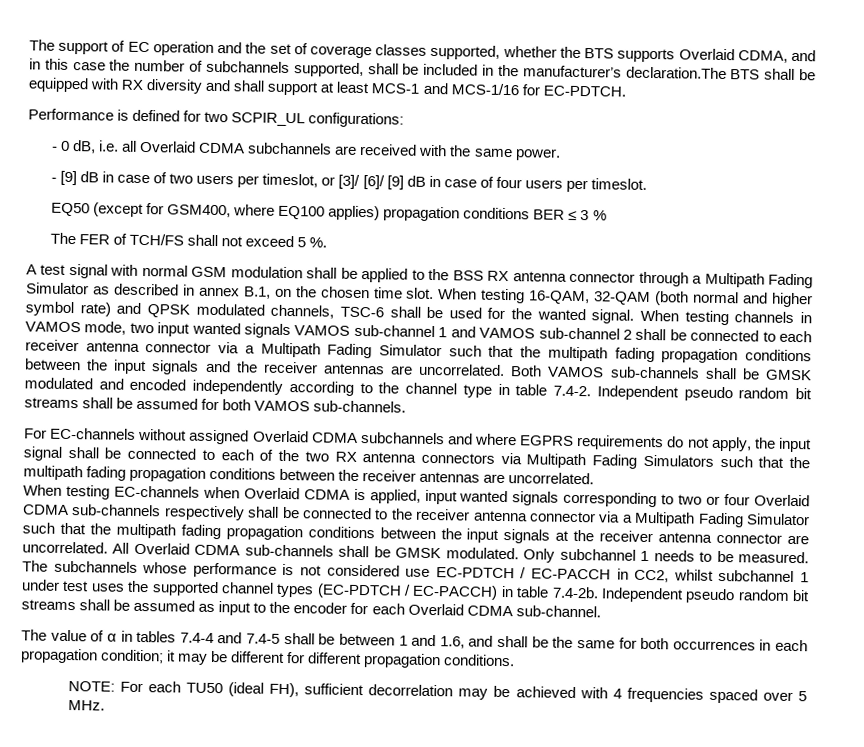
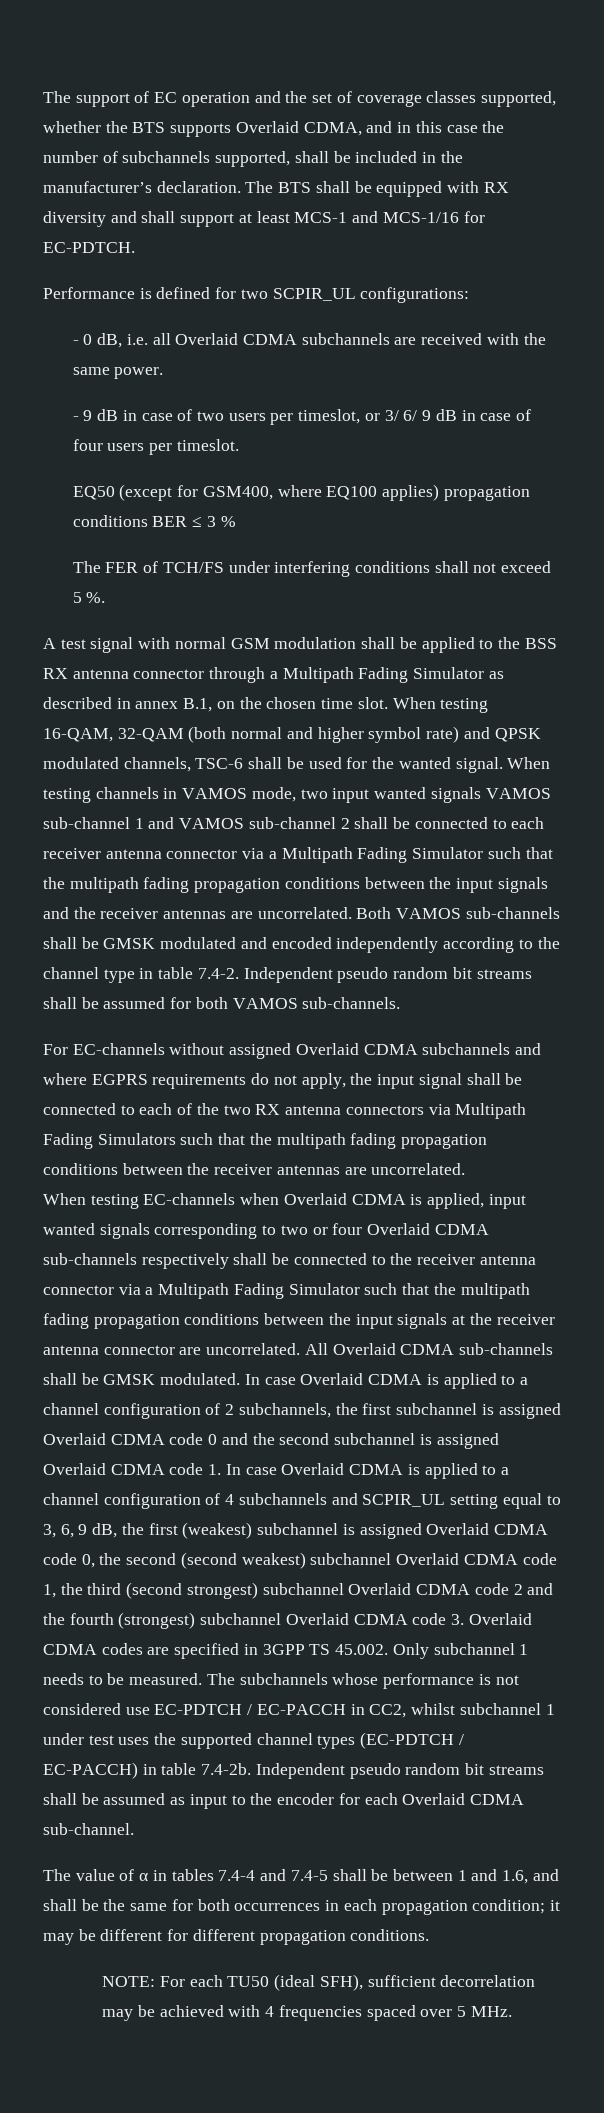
[625,66,727,80] declaration.The -> [156,181,274,193] declaration. The
[59,170,77,186] [9] -> [83,410,93,421] 9
[338,174,404,190] [3]/ [6]/ [9] -> [384,410,432,421] 3/ 6/ 9
(185, 239) none -> [228,561,431,577] under interfering conditions
(519, 553) none -> [244,1373,528,1389] [43,1403,561,1419] [43,1433,499,1449] [43,1463,509,1479] [43,1493,561,1509] [43,1522,548,1539] [43,1552,557,1569] [43,1582,554,1599] [43,1612,532,1629] [43,1643,389,1659] In case Overlaid CDMA is applied to a channel configuration of 2 subchannels, the first subchannel is assigned Overlaid CDMA code 0 and the second subchannel is assigned Overlaid CDMA code 1. In case Overlaid CDMA is applied to a channel configuration of 4 subchannels and SCPIR_UL setting equal to 3, 6, 9 dB, the first (weakest) subchannel is assigned Overlaid CDMA code 0, the second (second weakest) subchannel Overlaid CDMA code 1, the third (second strongest) subchannel Overlaid CDMA code 2 and the fourth (strongest) subchannel Overlaid CDMA code 3. Overlaid CDMA codes are specified in 3GPP TS 45.002.
[269,682,300,698] FH), -> [319,1974,363,1991] SFH),

